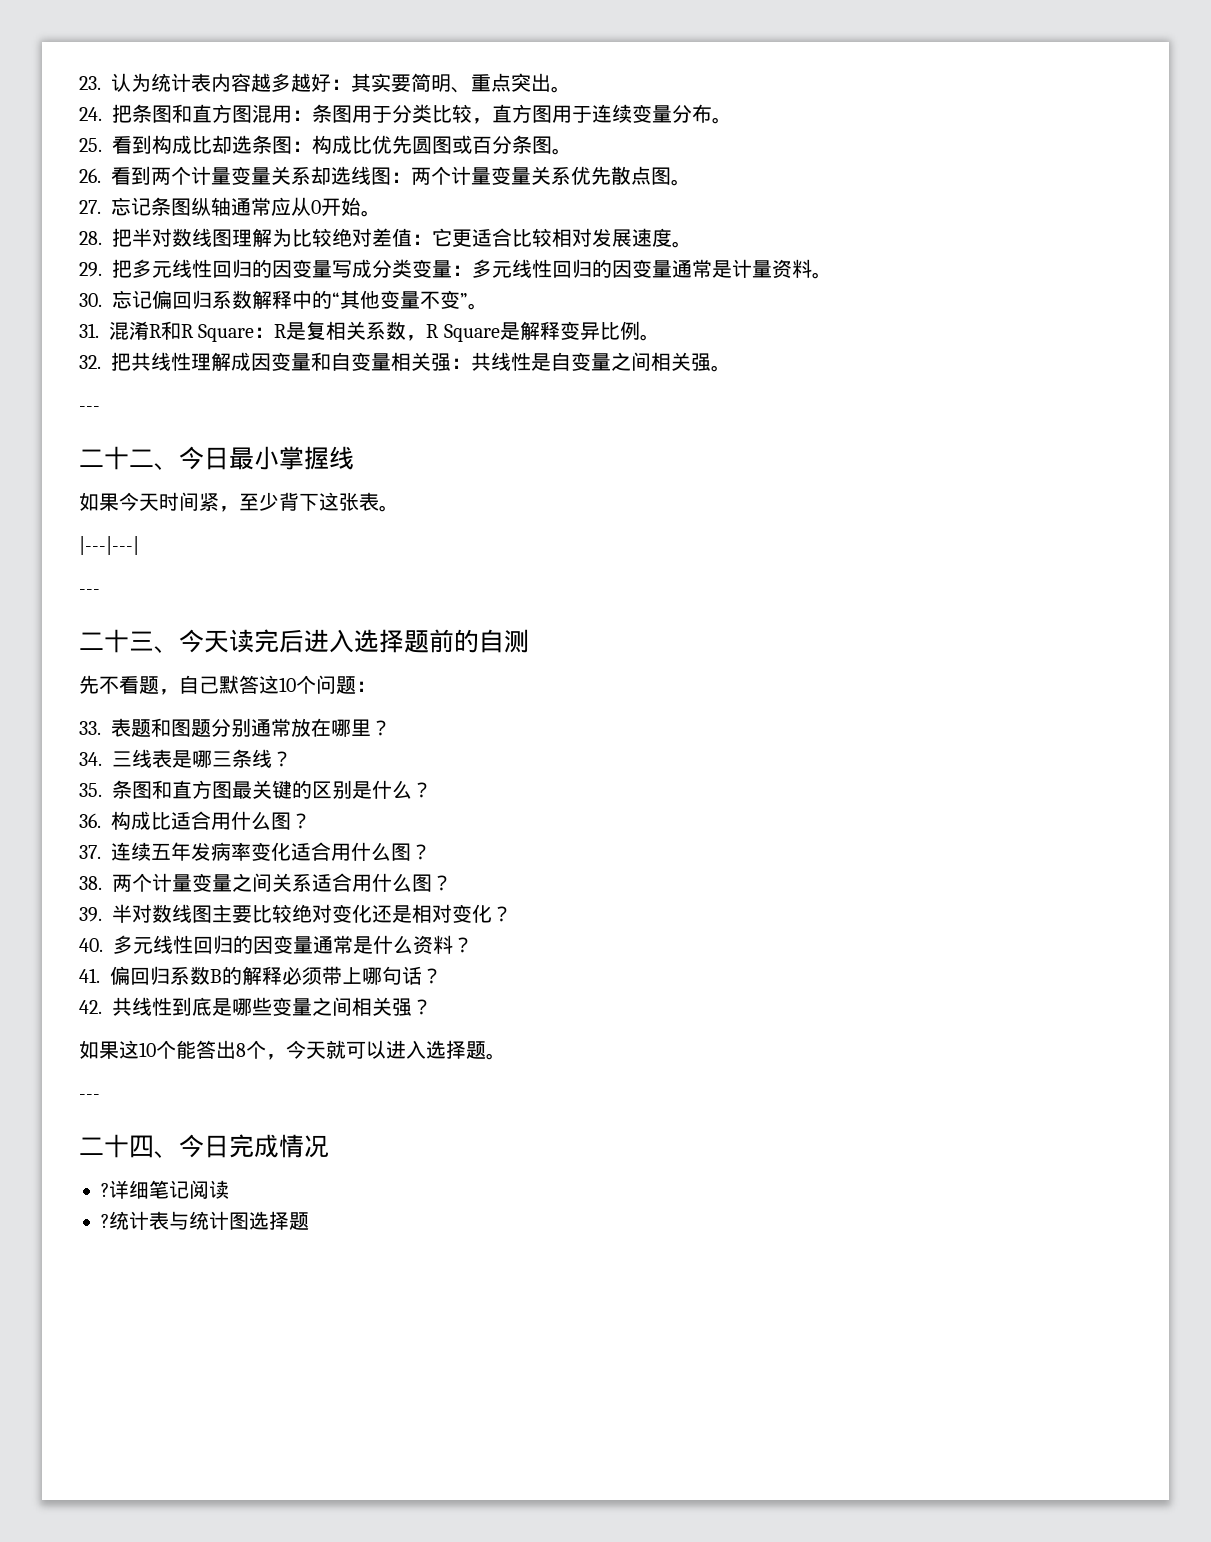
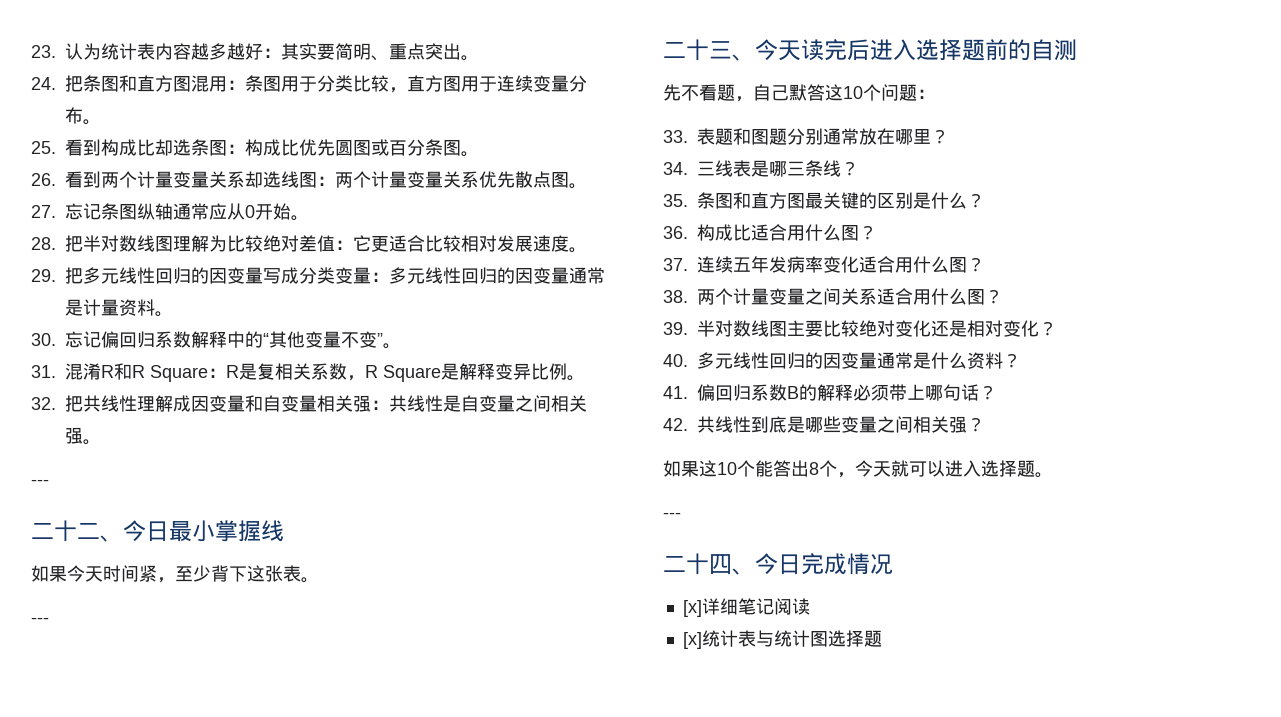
[79,536,139,555] // |---|---| -> (319, 580) none
[101,1183,109,1197] ? -> [682,600,702,617] [x]
[101,1214,109,1228] ? -> [682,632,702,649] [x]

